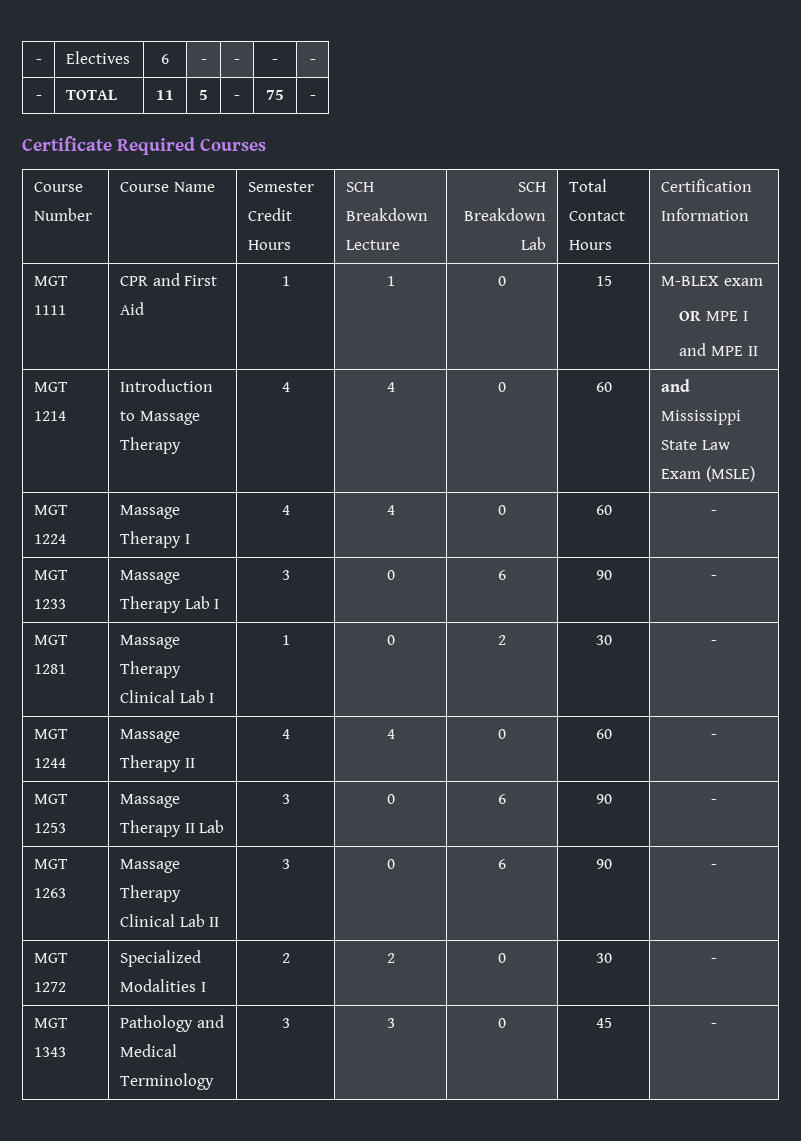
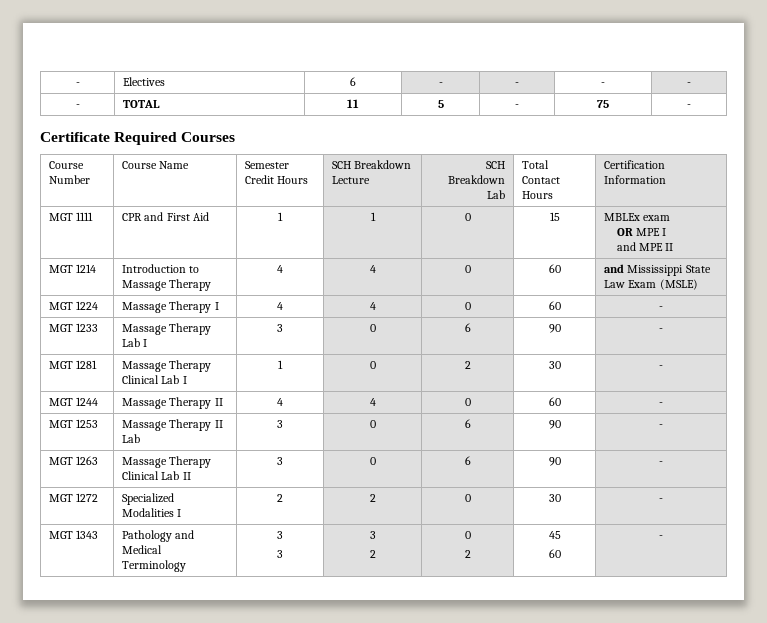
[661,276,720,286] M-BLEX -> [604,213,641,221] MBLEx
[386,1018,395,1028] [498,1018,506,1028] | 3 | 0 -> [277,550,283,558] [369,531,376,539] [369,550,376,558] [464,531,471,539] [464,550,471,558] // 3 | 3 // 2 | 0 // 2
(612, 1023) none -> [548,549,561,558] // 60

